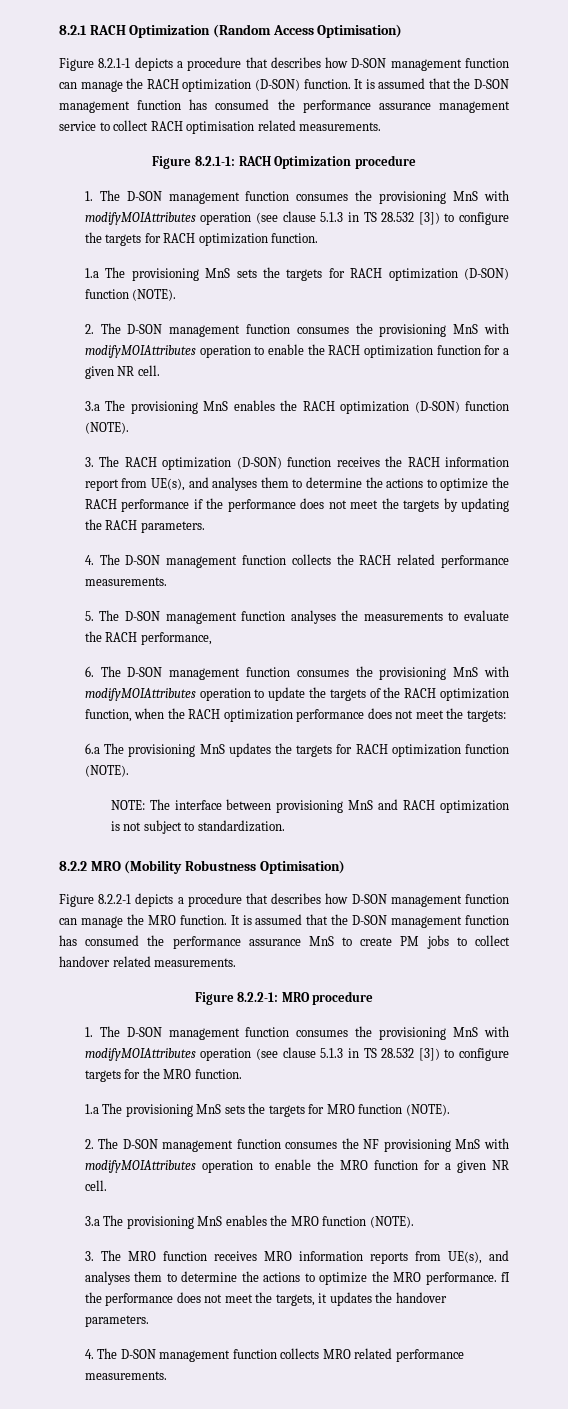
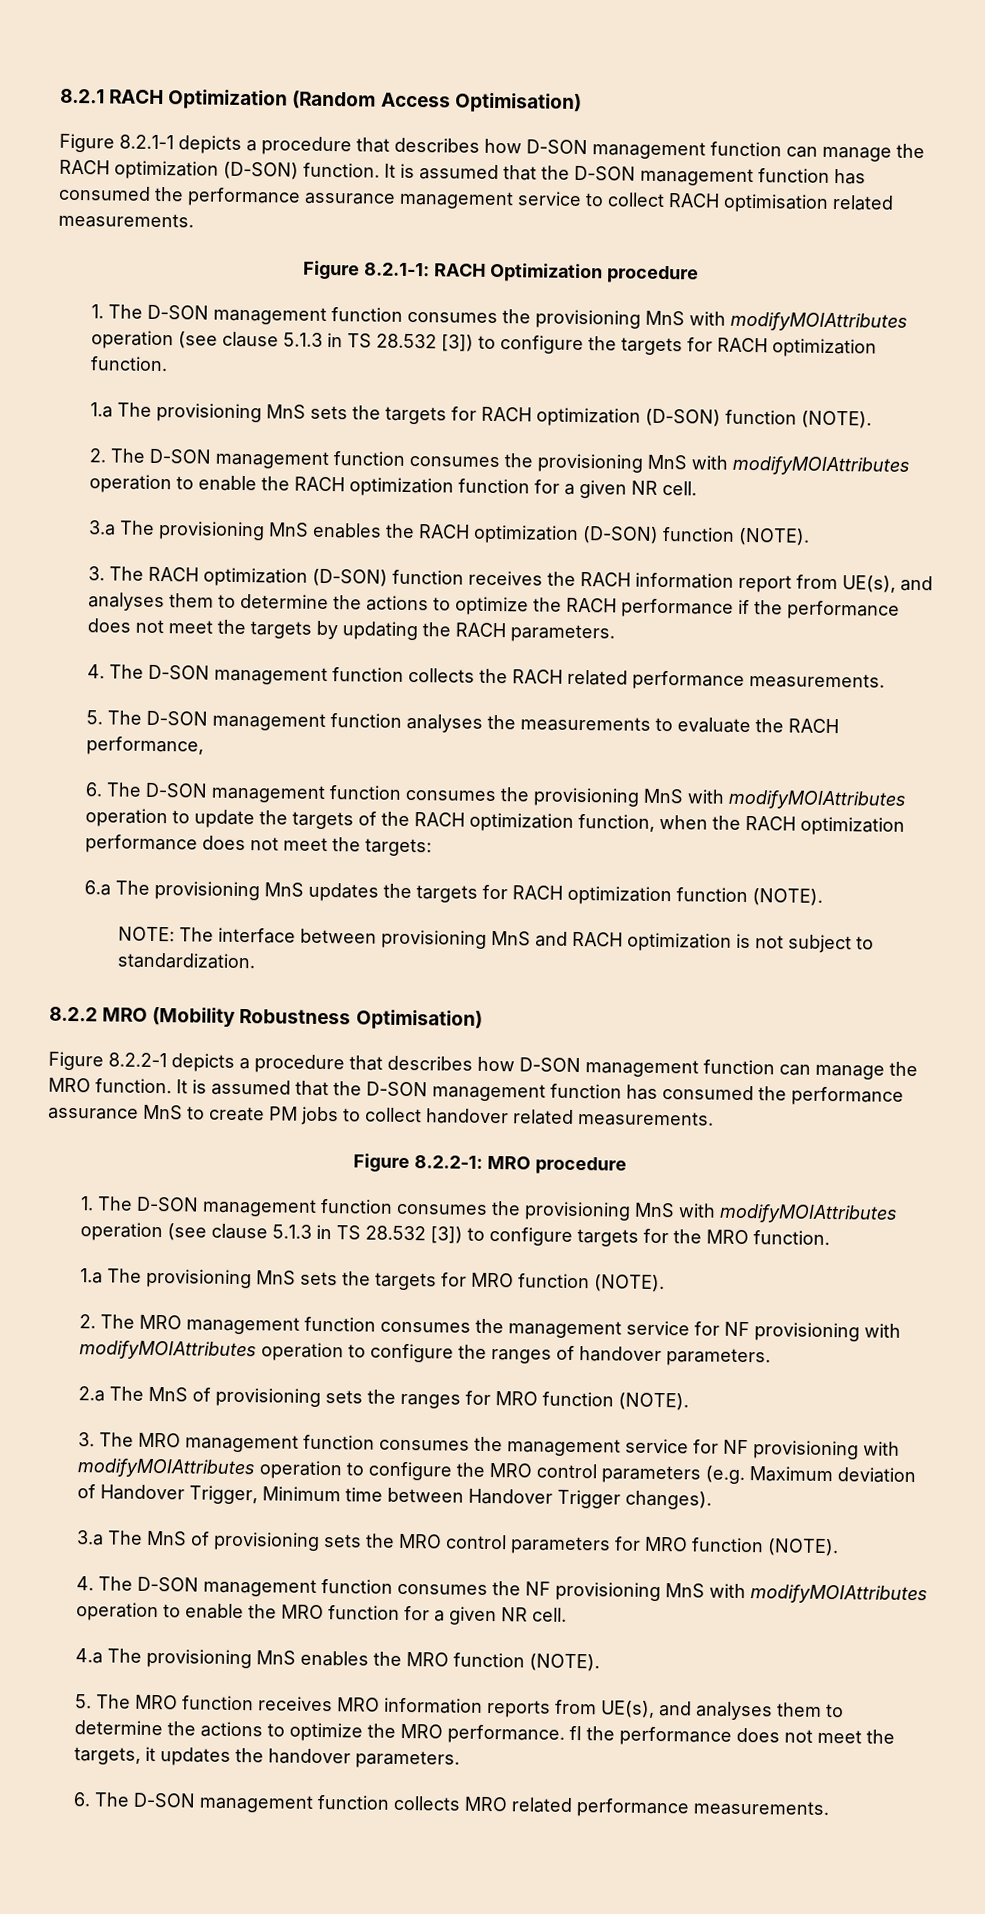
(119, 1143) none -> [138,1314,901,1342] [78,1340,771,1367] [77,1386,689,1411] [77,1432,900,1460] [76,1458,916,1485] [76,1484,712,1510] [75,1530,839,1557] [75,1576,133,1591] MRO management function consumes the management service for NF provisioning with modifyMOIAttributes operation to configure the ranges of handover parameters. // 2.a The MnS of provisioning sets the ranges for MRO function (NOTE). // 3. The MRO management function consumes the management service for NF provisioning with modifyMOIAttributes operation to configure the MRO control parameters (e.g. Maximum deviation of Handover Trigger, Minimum time between Handover Trigger changes). // 3.a The MnS of provisioning sets the MRO control parameters for MRO function (NOTE). // 4. The
[84,1216,100,1226] 3.a -> [74,1648,103,1664] 4.a
[84,1251,94,1261] 3. -> [74,1694,92,1709] 5.
[84,1349,94,1359] 4. -> [72,1792,91,1807] 6.

